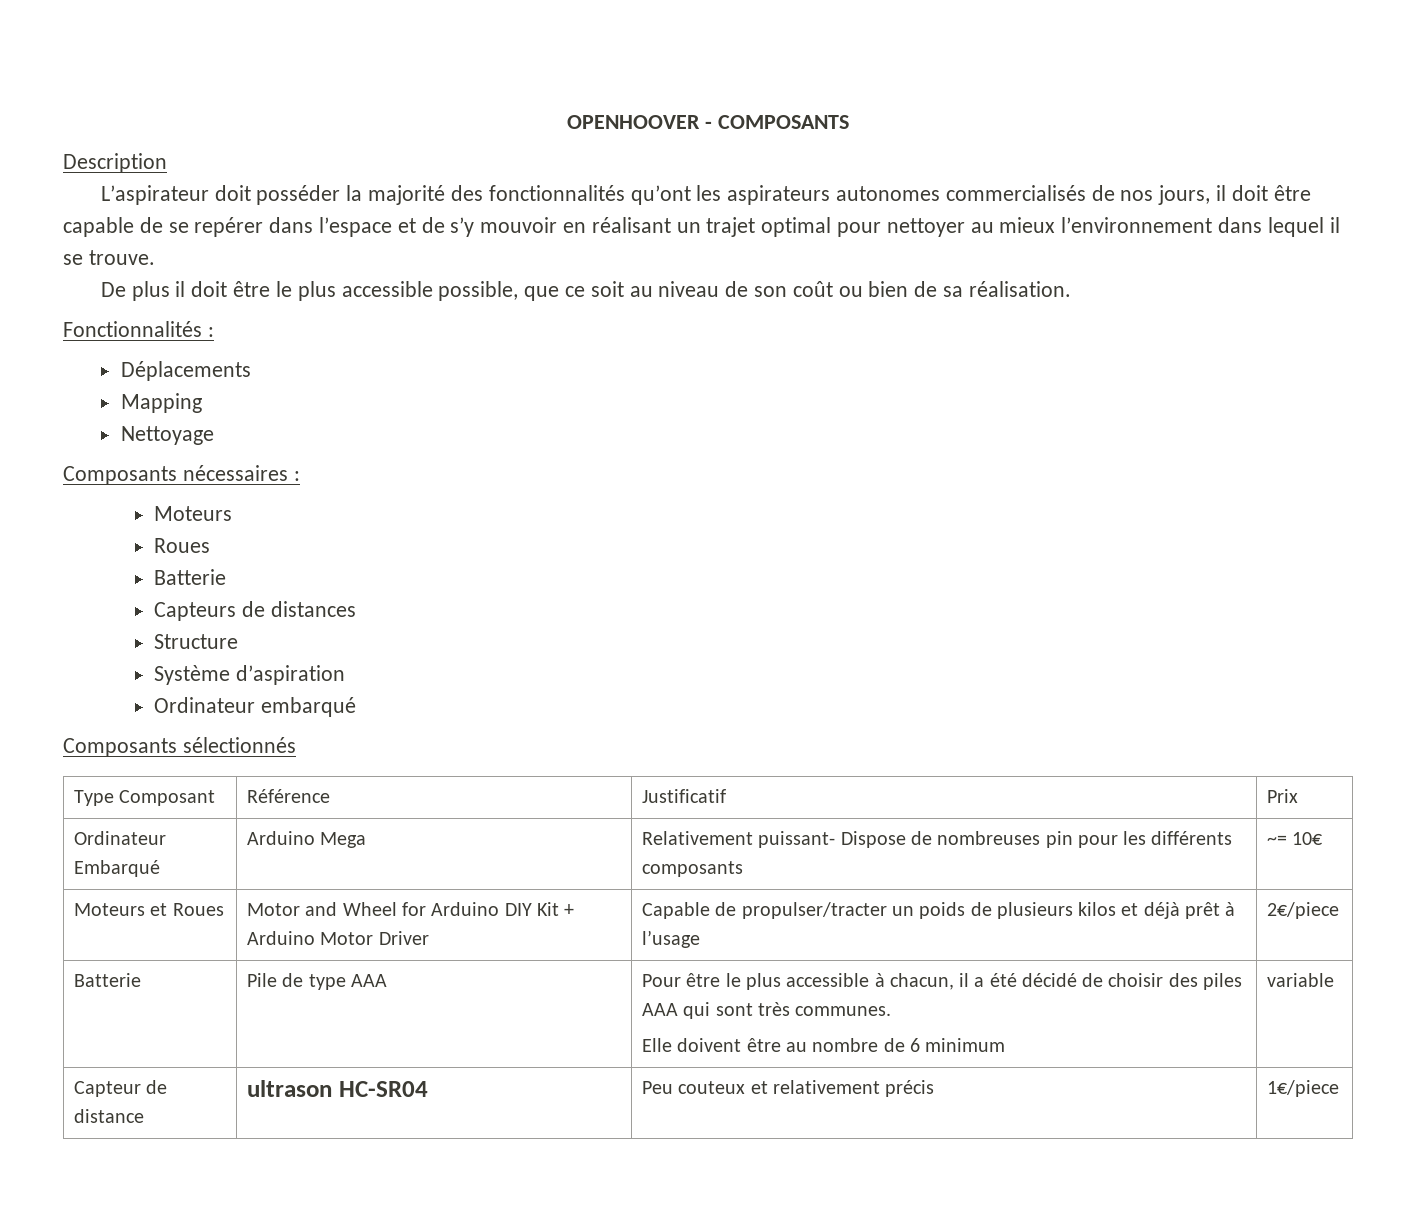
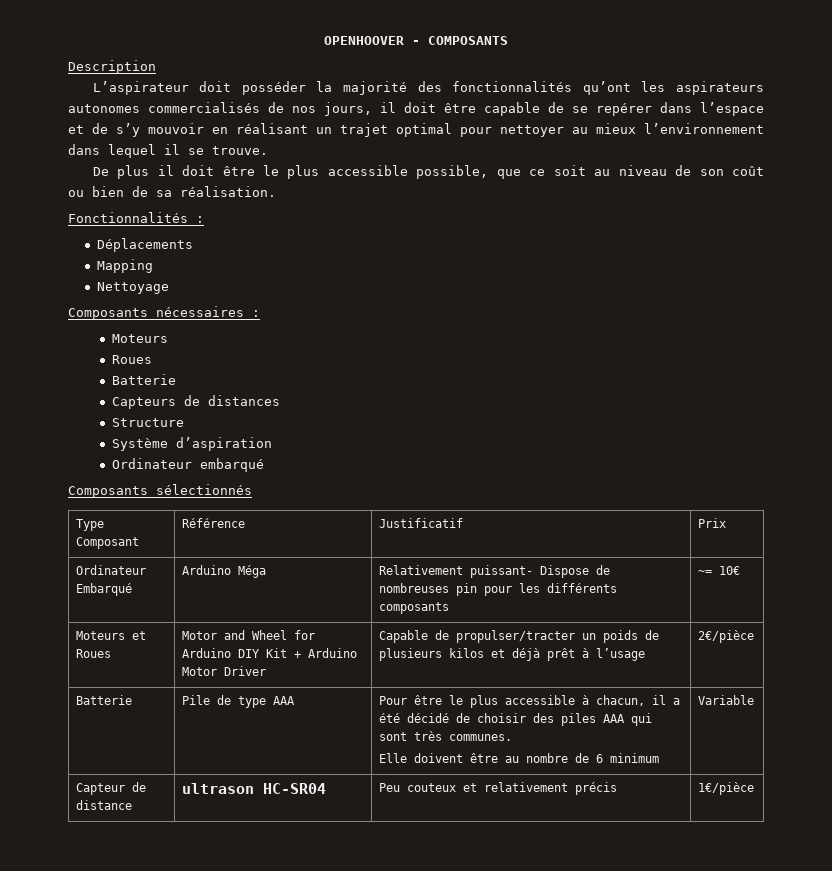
[320,832,367,848] Mega -> [237,565,266,578] Méga
[1267,902,1340,919] 2€/piece -> [697,630,754,643] 2€/pièce
[1267,973,1335,987] variable -> [697,695,754,705] Variable
[1267,1080,1340,1097] 1€/piece -> [697,782,754,795] 1€/pièce

